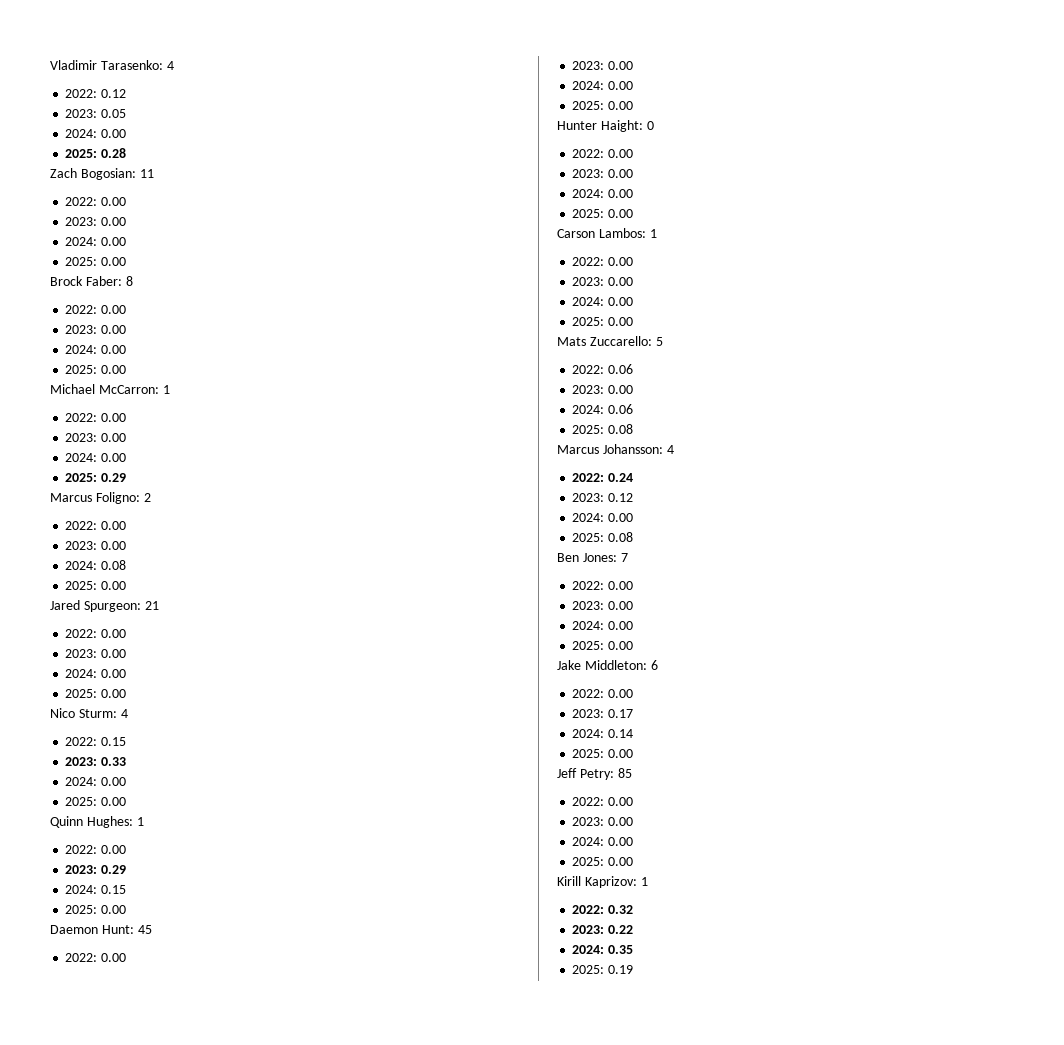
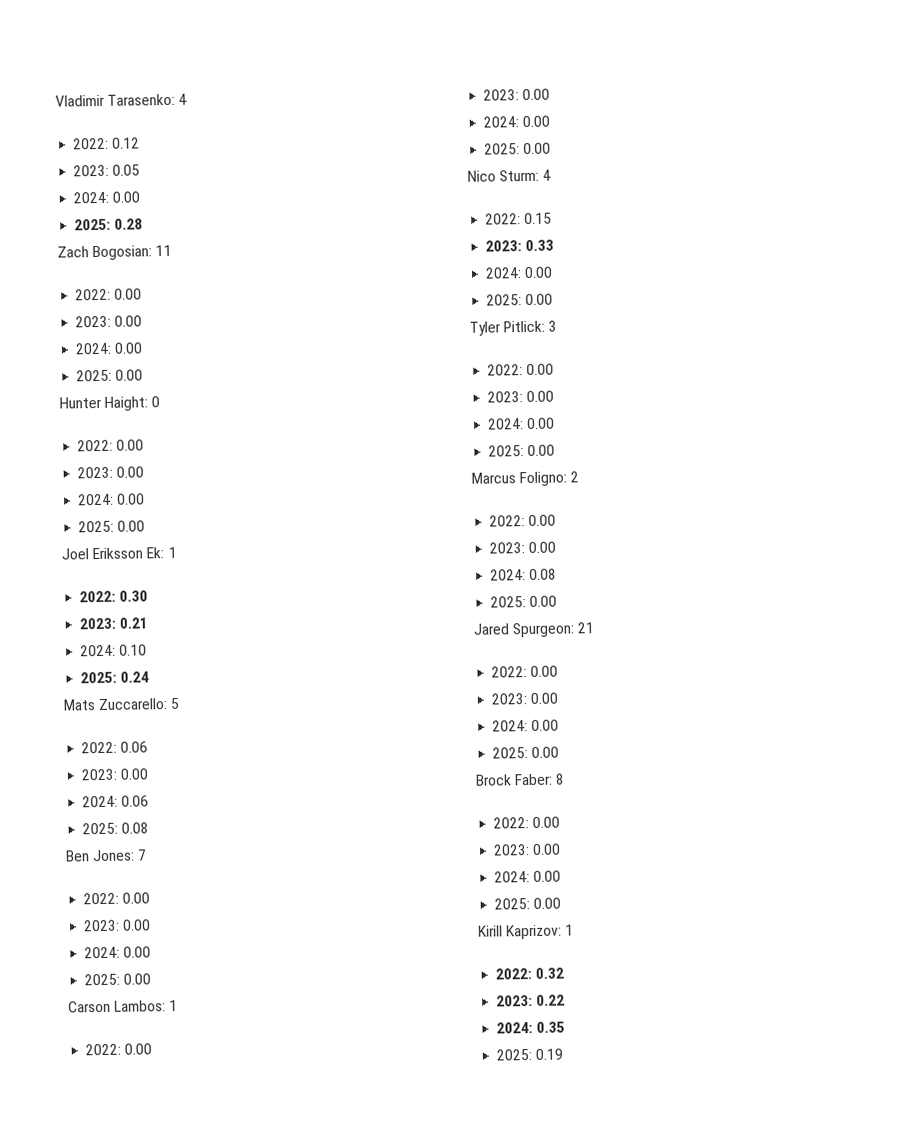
[50,276,133,286] [65,305,127,314] [65,325,127,334] [65,345,127,354] [65,365,127,374] [50,384,170,394] [65,413,127,422] [65,433,127,442] [65,453,127,462] [65,473,127,482] Brock Faber: 8 // 2022: 0.00 // 2023: 0.00 // 2024: 0.00 // 2025: 0.00 // Michael McCarron: 1 // 2022: 0.00 // 2023: 0.00 // 2024: 0.00 // 2025: 0.29 -> [59,396,161,411] [77,439,145,452] [77,466,145,479] [78,493,146,506] [78,520,146,533] [61,546,177,560] [79,590,149,603] [79,617,149,630] [80,644,148,657] [80,671,150,684] [63,697,181,711] [81,741,149,754] [81,768,150,781] [82,795,150,808] [82,822,150,835] [65,849,148,862] [83,892,151,905] [83,919,152,932] [84,946,152,959] [84,973,152,986] [68,999,179,1013] [85,1043,153,1056] [483,88,551,101] [483,115,551,128] [484,142,552,155] [467,169,552,182] [485,212,553,225] [485,239,555,252] [485,266,554,279] [486,293,554,306] [469,320,558,336] [487,363,555,376] [487,390,555,403] [488,417,556,430] [488,444,556,457] Hunter Haight: 0 // 2022: 0.00 // 2023: 0.00 // 2024: 0.00 // 2025: 0.00 // Joel Eriksson Ek: 1 // 2022: 0.30 // 2023: 0.21 // 2024: 0.10 // 2025: 0.24 // Mats Zuccarello: 5 // 2022: 0.06 // 2023: 0.00 // 2024: 0.06 // 2025: 0.08 // Ben Jones: 7 // 2022: 0.00 // 2023: 0.00 // 2024: 0.00 // 2025: 0.00 // Carson Lambos: 1 // 2022: 0.00 // 2023: 0.00 // 2024: 0.00 // 2025: 0.00 // Nico Sturm: 4 // 2022: 0.15 // 2023: 0.33 // 2024: 0.00 // 2025: 0.00 // Tyler Pitlick: 3 // 2022: 0.00 // 2023: 0.00 // 2024: 0.00 // 2025: 0.00
[50,708,128,718] [65,737,127,746] [65,757,127,766] [65,777,127,786] [65,797,127,806] [50,816,144,828] [65,845,127,854] [65,865,127,874] [65,885,127,894] [65,905,127,914] [50,925,152,934] [65,953,127,962] [572,61,634,70] [572,81,634,90] [572,101,634,110] [557,120,654,132] [572,149,634,158] [572,169,634,178] [572,189,634,198] [572,209,634,218] [557,228,657,238] [572,257,634,266] [572,277,634,286] [572,297,634,306] [572,317,634,326] [557,336,663,346] [572,364,634,374] [572,385,634,394] [572,404,634,414] [572,424,634,434] [557,444,674,454] [572,473,634,482] [572,493,634,502] [572,513,634,522] [572,532,634,542] [557,553,628,562] [572,581,634,590] [572,601,634,610] [572,621,634,630] [572,641,634,650] [557,660,658,670] [572,689,634,698] [572,709,634,718] [572,729,634,738] [572,749,634,758] [557,768,632,780] Nico Sturm: 4 // 2022: 0.15 // 2023: 0.33 // 2024: 0.00 // 2025: 0.00 // Quinn Hughes: 1 // 2022: 0.00 // 2023: 0.29 // 2024: 0.15 // 2025: 0.00 // Daemon Hunt: 45 // 2022: 0.00 // 2023: 0.00 // 2024: 0.00 // 2025: 0.00 // Hunter Haight: 0 // 2022: 0.00 // 2023: 0.00 // 2024: 0.00 // 2025: 0.00 // Carson Lambos: 1 // 2022: 0.00 // 2023: 0.00 // 2024: 0.00 // 2025: 0.00 // Mats Zuccarello: 5 // 2022: 0.06 // 2023: 0.00 // 2024: 0.06 // 2025: 0.08 // Marcus Johansson: 4 // 2022: 0.24 // 2023: 0.12 // 2024: 0.00 // 2025: 0.08 // Ben Jones: 7 // 2022: 0.00 // 2023: 0.00 // 2024: 0.00 // 2025: 0.00 // Jake Middleton: 6 // 2022: 0.00 // 2023: 0.17 // 2024: 0.14 // 2025: 0.00 // Jeff Petry: 85 -> [475,773,566,786] Brock Faber: 8

